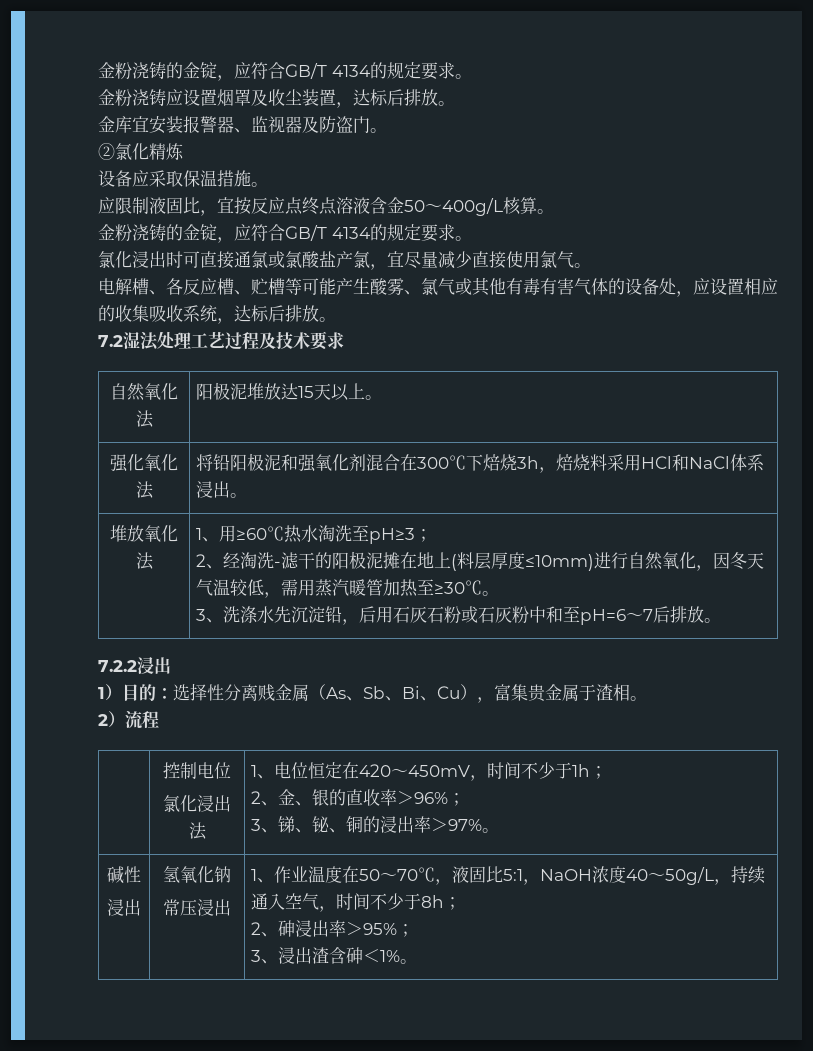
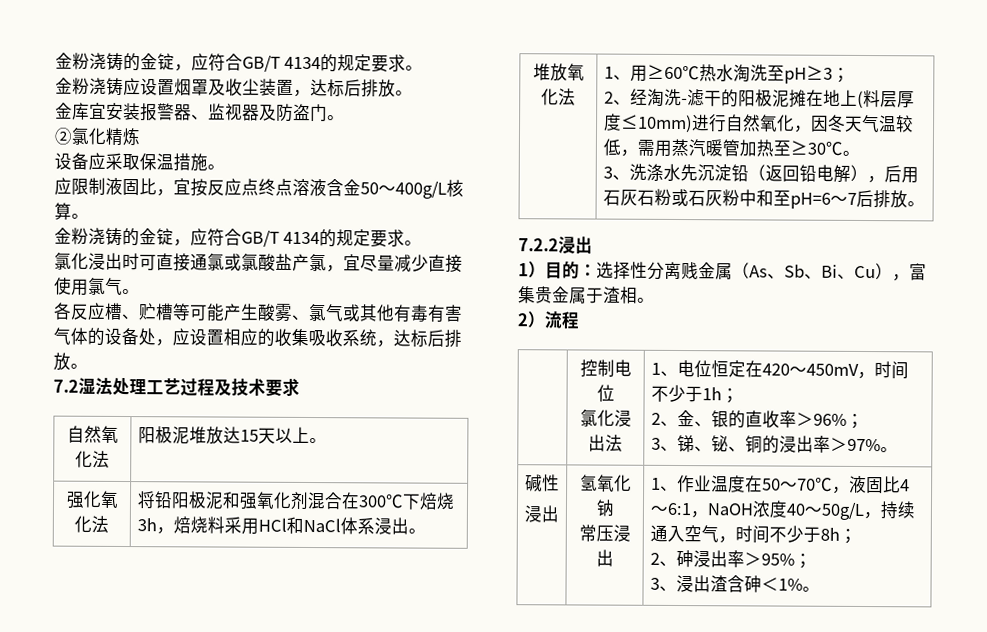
[98,278,166,295] 电解槽、 -> (140, 291) none
(343, 614) none -> [747,164,868,183] （返回铅电解）
[503,869,524,881] 5:1 -> [899,479,910,492] [649,502,691,516] 4～6:1

